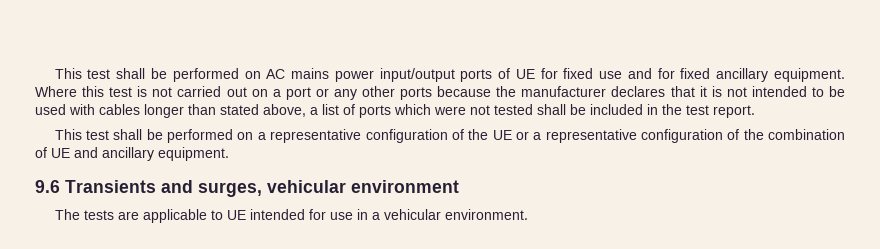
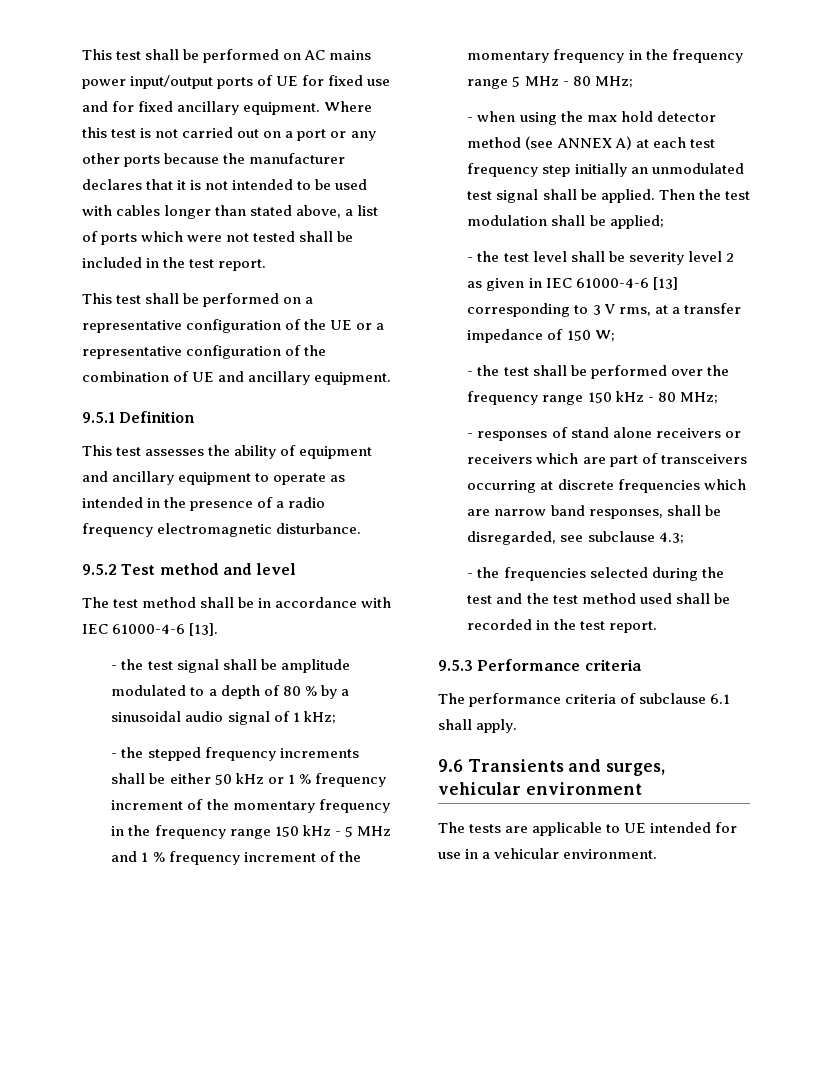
(229, 154) none -> [82,411,196,423] [82,445,373,459] [82,471,346,485] [82,497,326,511] [82,523,362,537] [82,563,297,575] [82,597,392,608] [82,623,219,636] [111,659,350,673] [111,685,349,699] [111,711,336,725] [111,747,359,761] [111,773,386,787] [111,799,390,813] [111,825,391,839] [111,851,361,865] [467,49,743,63] [467,76,633,89] [467,111,716,125] [467,136,715,150] [467,163,744,177] [467,189,750,203] [467,215,664,229] [467,251,734,265] [467,277,678,291] [467,303,741,317] [467,329,615,343] [467,365,729,379] [467,391,718,405] [467,427,741,441] [467,453,747,467] [467,479,746,493] [467,505,721,519] [467,531,684,545] [467,567,724,581] [467,593,730,604] [467,619,657,633] [438,659,642,671] [438,693,731,707] [438,719,518,733] // 9.5.1 Definition // This test assesses the ability of equipment and ancillary equipment to operate as intended in the presence of a radio frequency electromagnetic disturbance. // 9.5.2 Test method and level // The test method shall be in accordance with IEC 61000-4-6 [13]. // - the test signal shall be amplitude modulated to a depth of 80 % by a sinusoidal audio signal of 1 kHz; // - the stepped frequency increments shall be either 50 kHz or 1 % frequency increment of the momentary frequency in the frequency range 150 kHz - 5 MHz and 1 % frequency increment of the momentary frequency in the frequency range 5 MHz - 80 MHz; // - when using the max hold detector method (see ANNEX A) at each test frequency step initially an unmodulated test signal shall be applied. Then the test modulation shall be applied; // - the test level shall be severity level 2 as given in IEC 61000-4-6 [13] corresponding to 3 V rms, at a transfer impedance of 150 W; // - the test shall be performed over the frequency range 150 kHz - 80 MHz; // - responses of stand alone receivers or receivers which are part of transceivers occurring at discrete frequencies which are narrow band responses, shall be disregarded, see subclause 4.3; // - the frequencies selected during the test and the test method used shall be recorded in the test report. // 9.5.3 Performance criteria // The performance criteria of subclause 6.1 shall apply.

